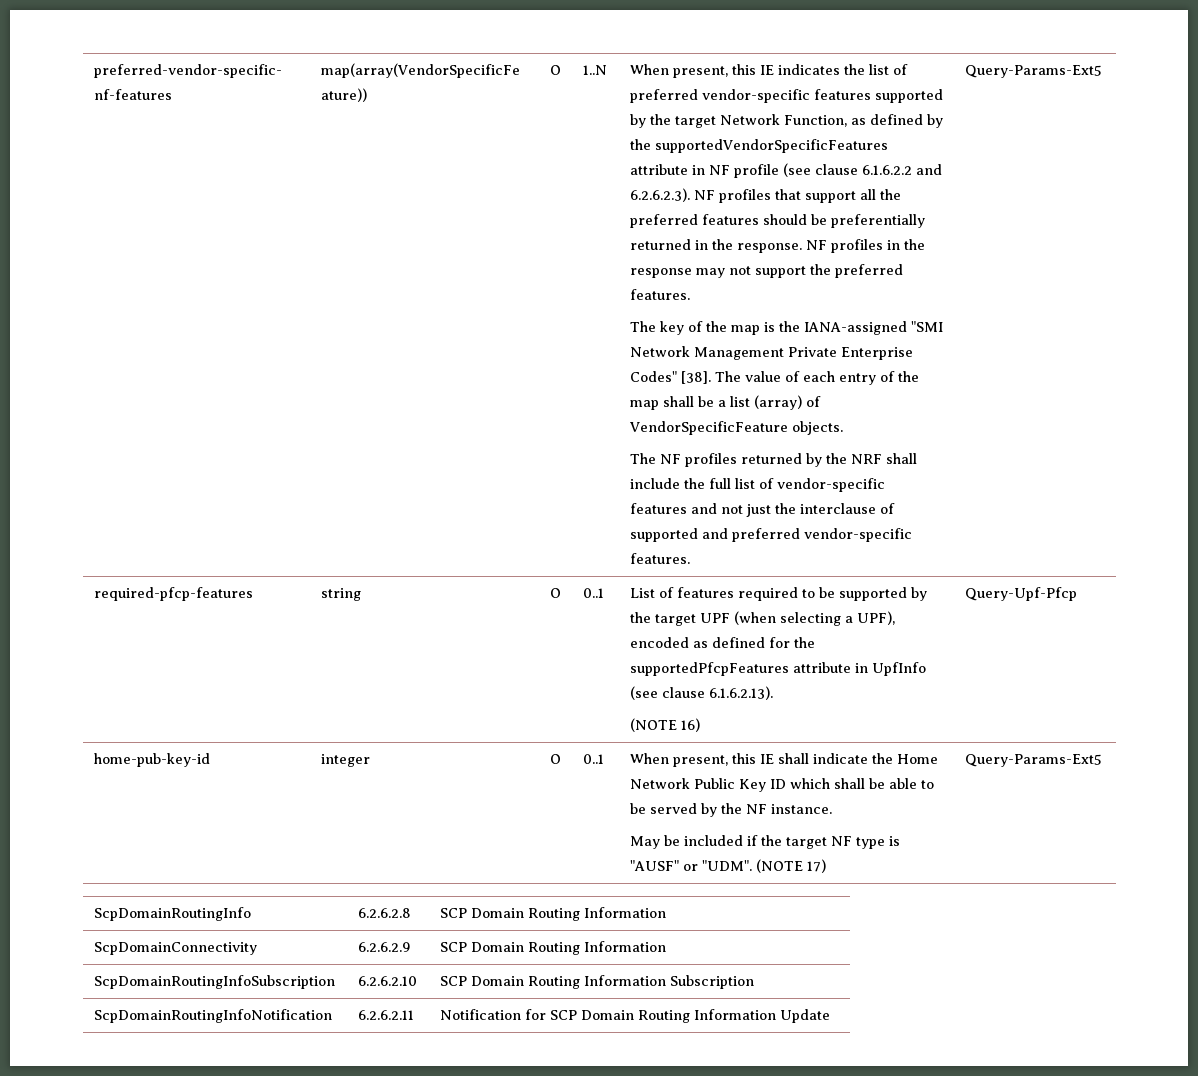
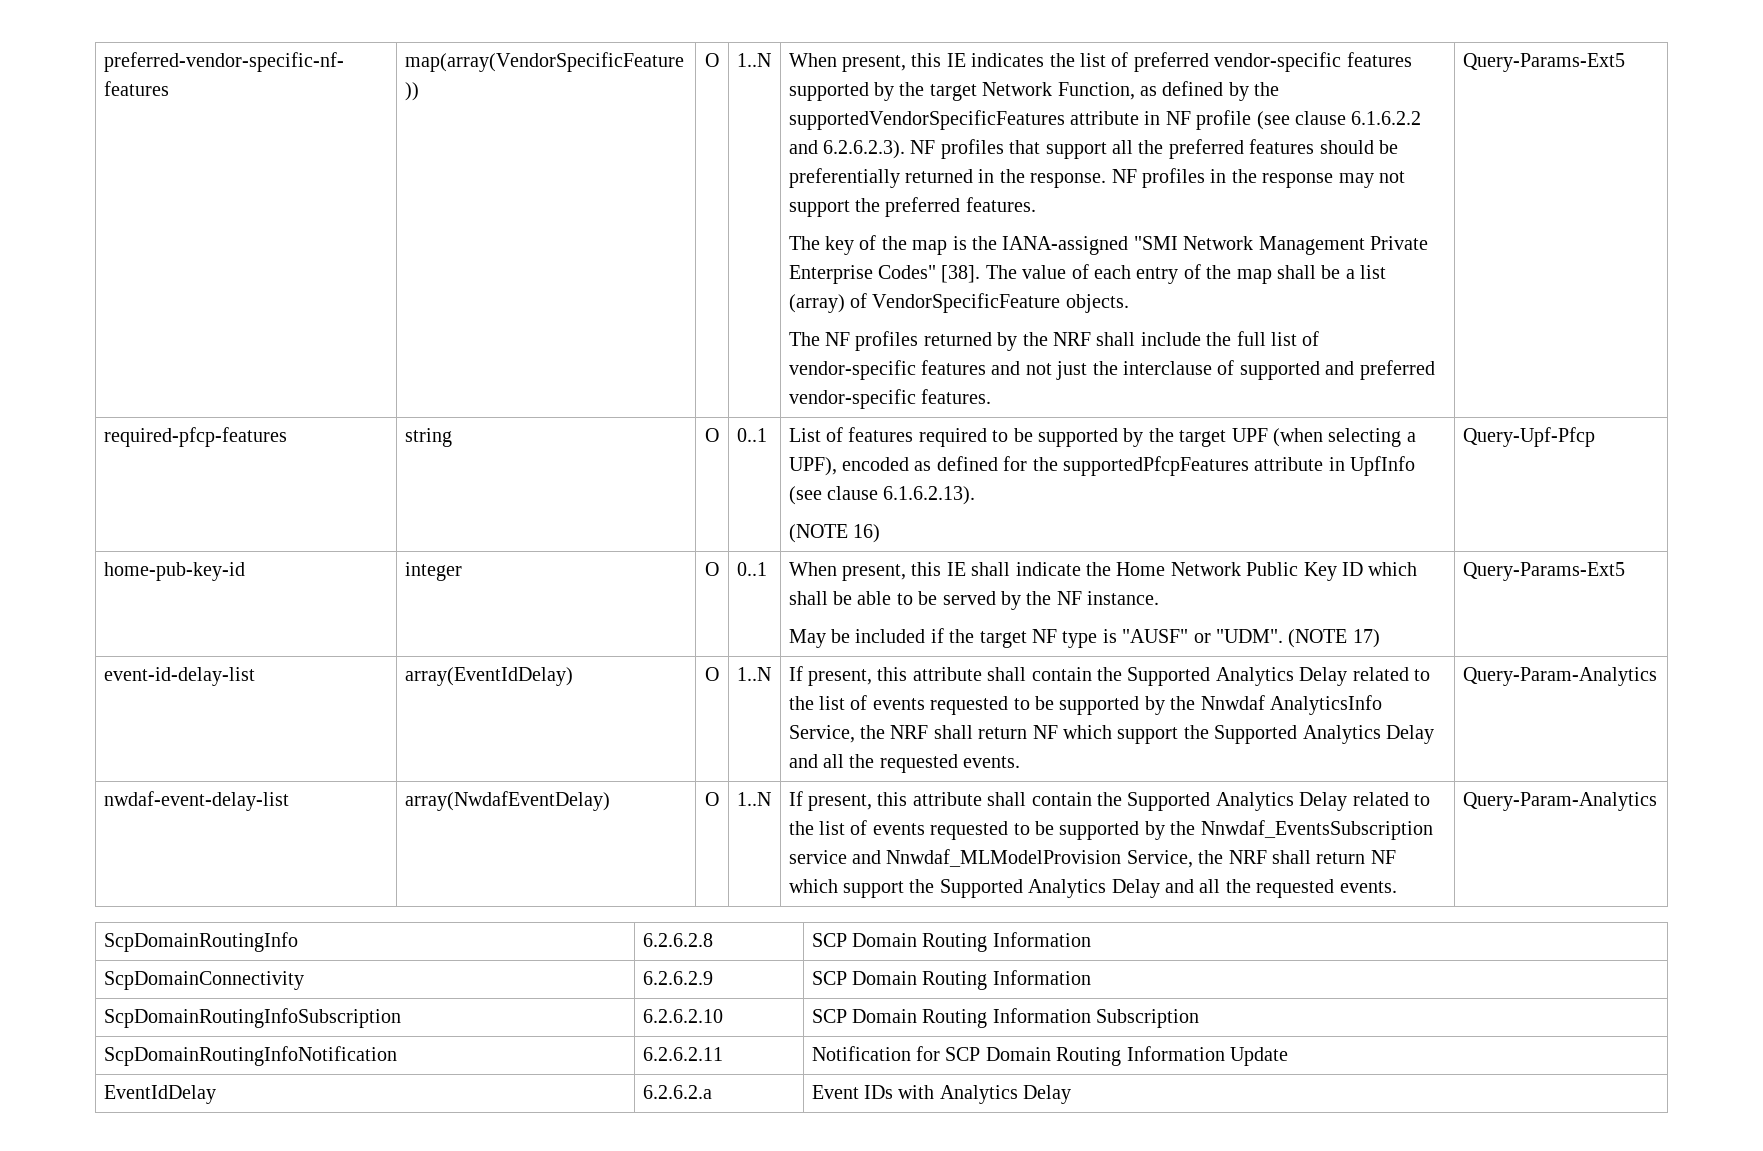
(1103, 760) none -> [103,667,255,686] [404,667,573,686] [705,667,719,681] [736,667,771,681] [788,666,1431,686] [788,695,1383,715] [788,725,1435,744] [788,754,1021,773] [1462,667,1657,686] [103,791,289,811] [404,791,610,811] [705,792,719,806] [736,792,771,806] [788,791,1431,811] [788,820,1433,840] [788,849,1396,868] [788,879,1397,898] [1462,792,1657,811] // event-id-delay-list | array(EventIdDelay) | O | 1..N | If present, this attribute shall contain the Supported Analytics Delay related to the list of events requested to be supported by the Nnwdaf AnalyticsInfo Service, the NRF shall return NF which support the Supported Analytics Delay and all the requested events. | Query-Param-Analytics // nwdaf-event-delay-list | array(NwdafEventDelay) | O | 1..N | If present, this attribute shall contain the Supported Analytics Delay related to the list of events requested to be supported by the Nnwdaf_EventsSubscription service and Nnwdaf_MLModelProvision Service, the NRF shall return NF which support the Supported Analytics Delay and all the requested events. | Query-Param-Analytics
(831, 1016) none -> [103,1085,216,1104] [642,1085,712,1099] [811,1085,1072,1104] // EventIdDelay | 6.2.6.2.a | Event IDs with Analytics Delay

